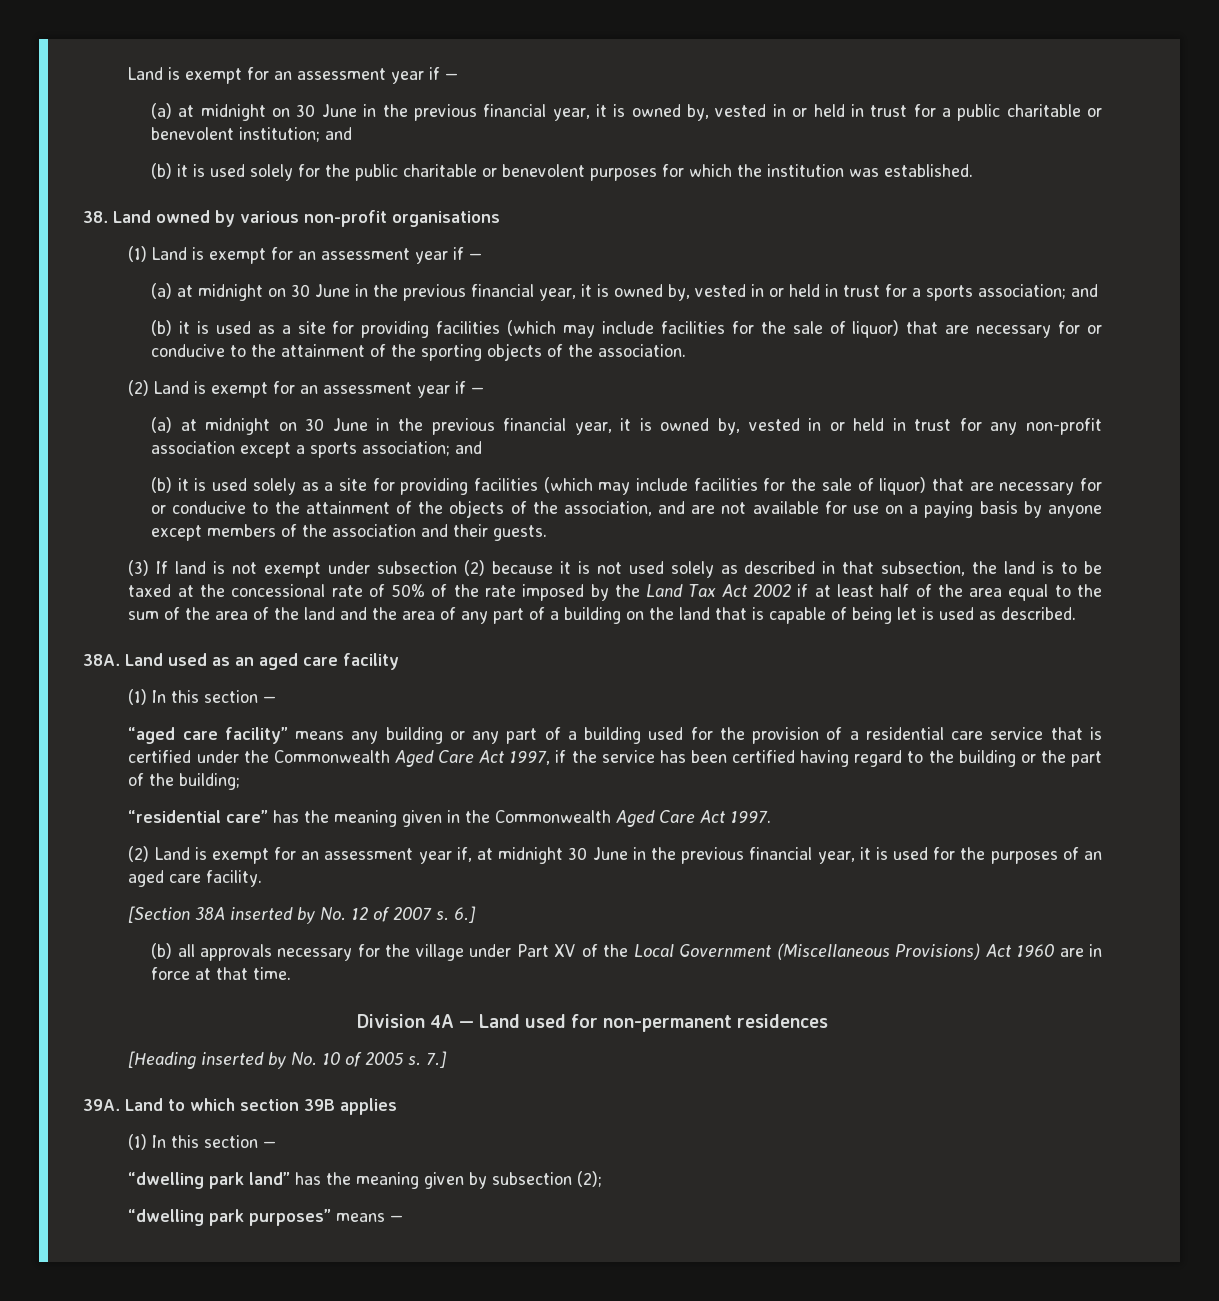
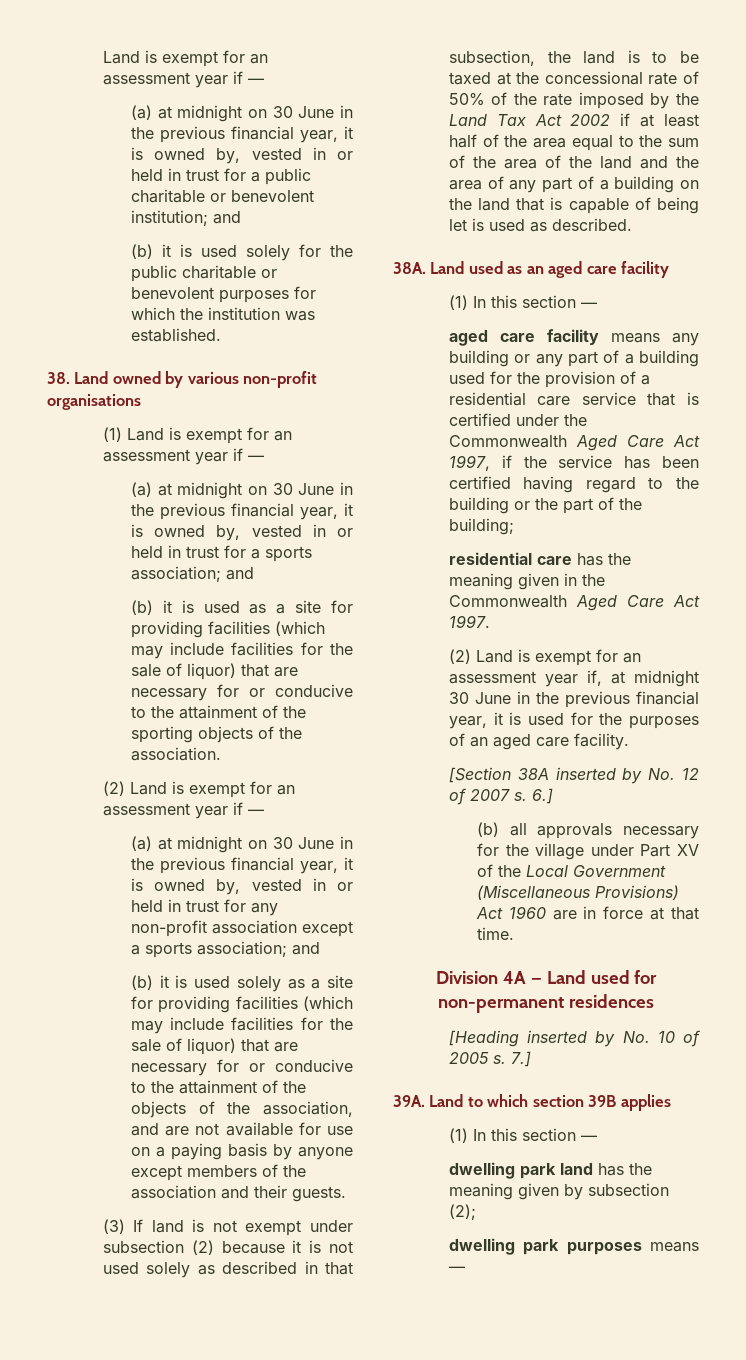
[128,727,288,744] “aged care facility” -> [448,329,599,346] aged care facility
[128,810,269,823] “residential care” -> [448,552,572,565] residential care
[128,1172,291,1189] “dwelling park land” -> [448,1162,593,1179] dwelling park land
[128,1209,332,1226] “dwelling park purposes” -> [448,1238,642,1255] dwelling park purposes

